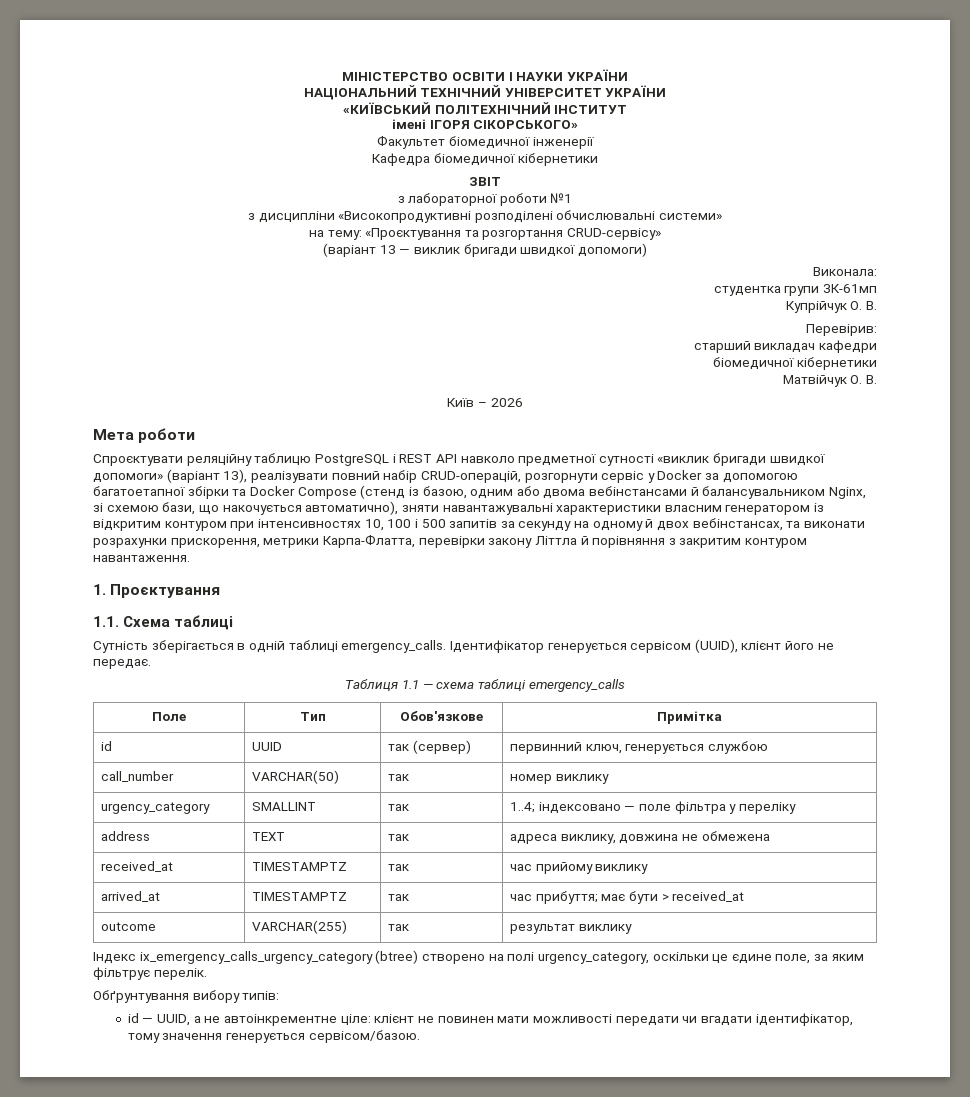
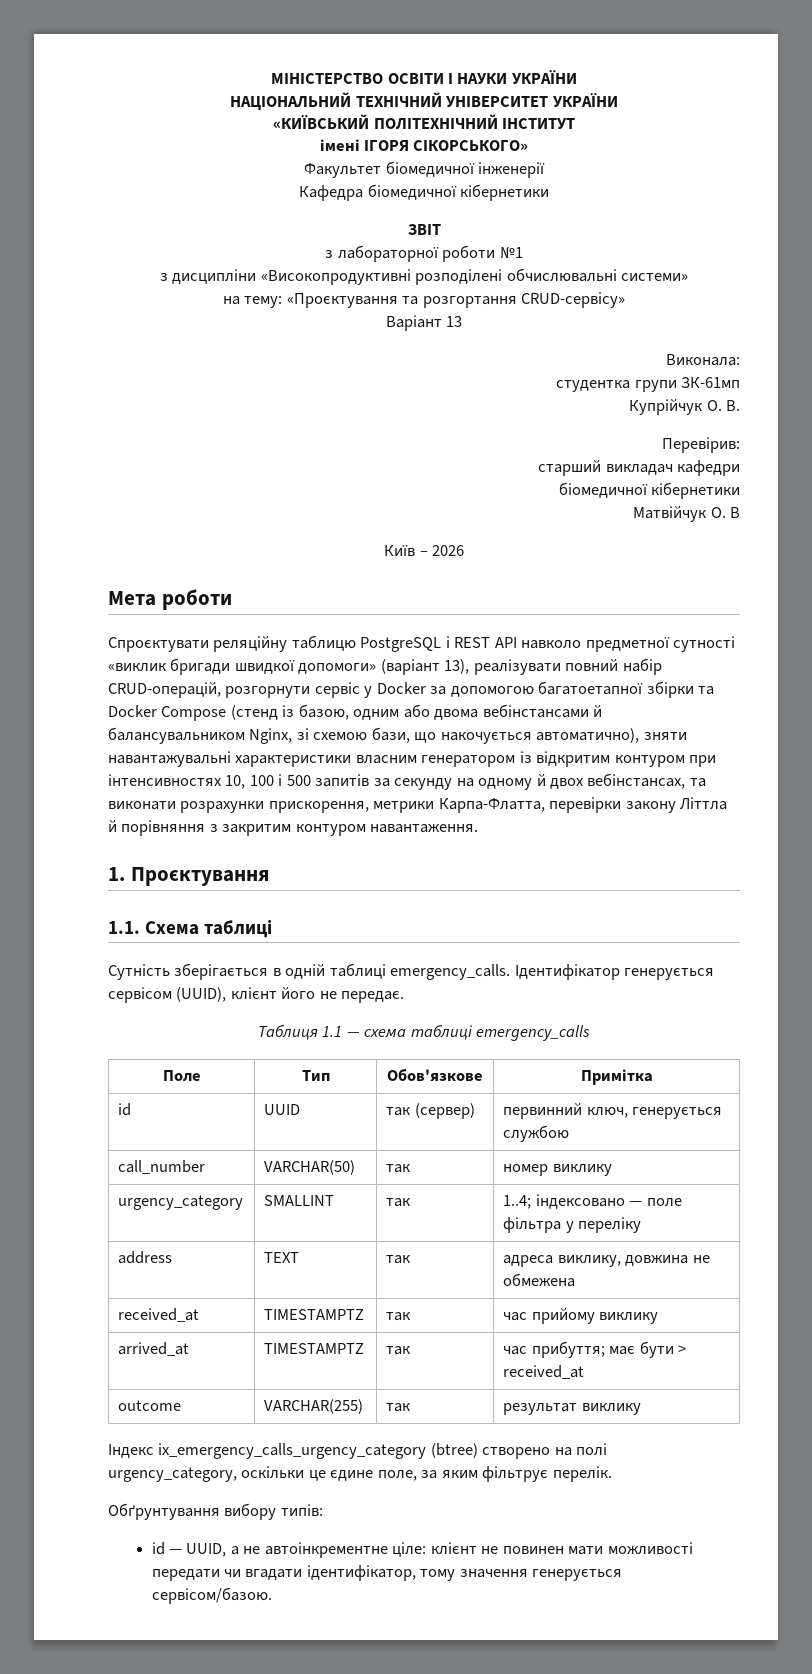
[323,243,377,257] (варіант -> [385,315,442,331] Варіант
[399,243,647,257] — виклик бригади швидкої допомоги) -> (463, 321) none
[866,375,877,384] В. -> [730,507,741,518] В

